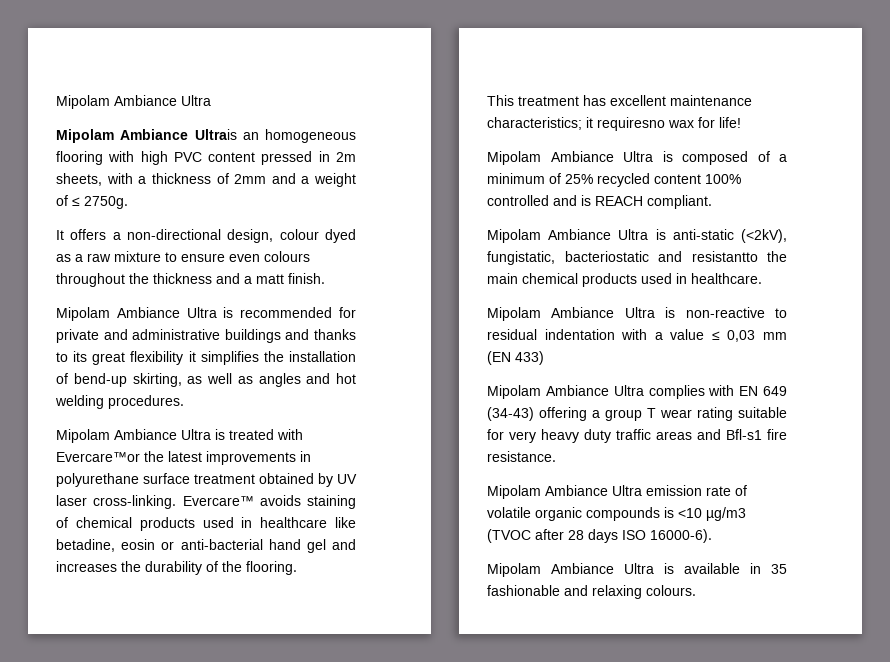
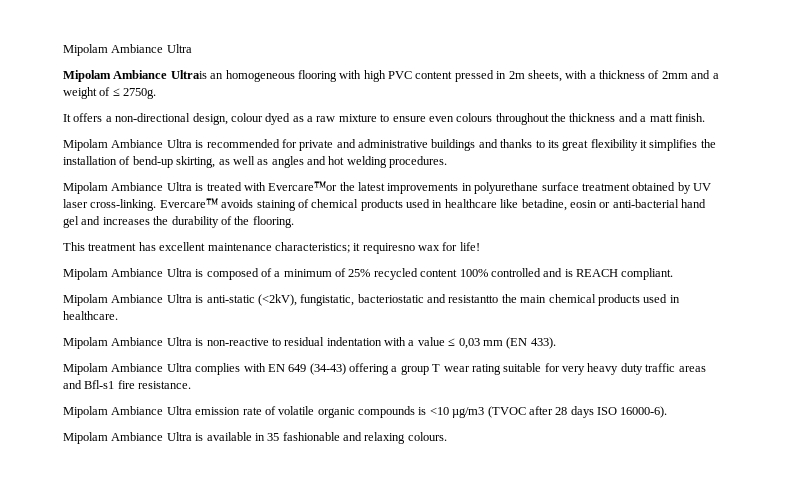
[515,351,544,365] 433) -> [530,337,556,349] 433).

